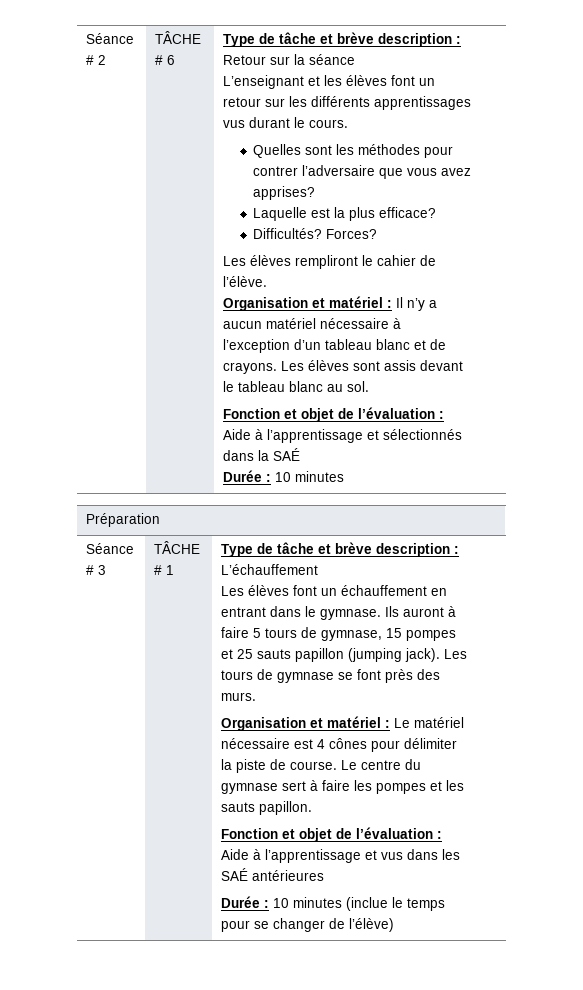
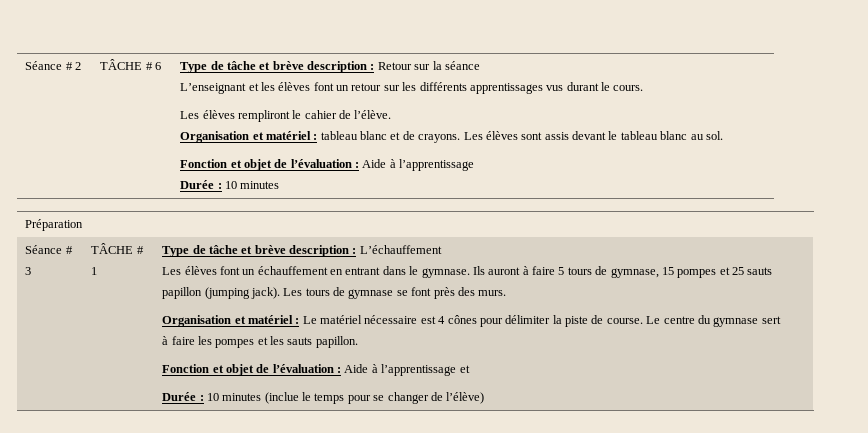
[252,144,453,158] [252,165,471,179] [252,186,315,200] [252,207,436,221] [252,228,377,239] // Quelles sont les méthodes pour contrer l’adversaire que vous avez apprises? // Laquelle est la plus efficace? // Difficultés? Forces? -> (644, 88) none
[395,297,437,311] [222,318,401,329] [222,339,321,353] Il n’y a aucun matériel nécessaire à l’exception d’un -> (318, 137) none
[366,429,462,440] [222,448,300,461] et sélectionnés dans la SAÉ -> (475, 165) none
[380,849,460,860] [220,868,324,881] vus dans les SAÉ antérieures -> (470, 369) none

